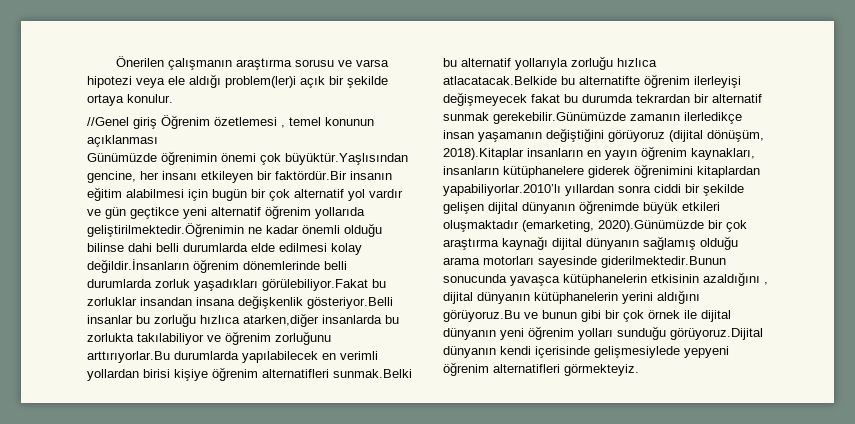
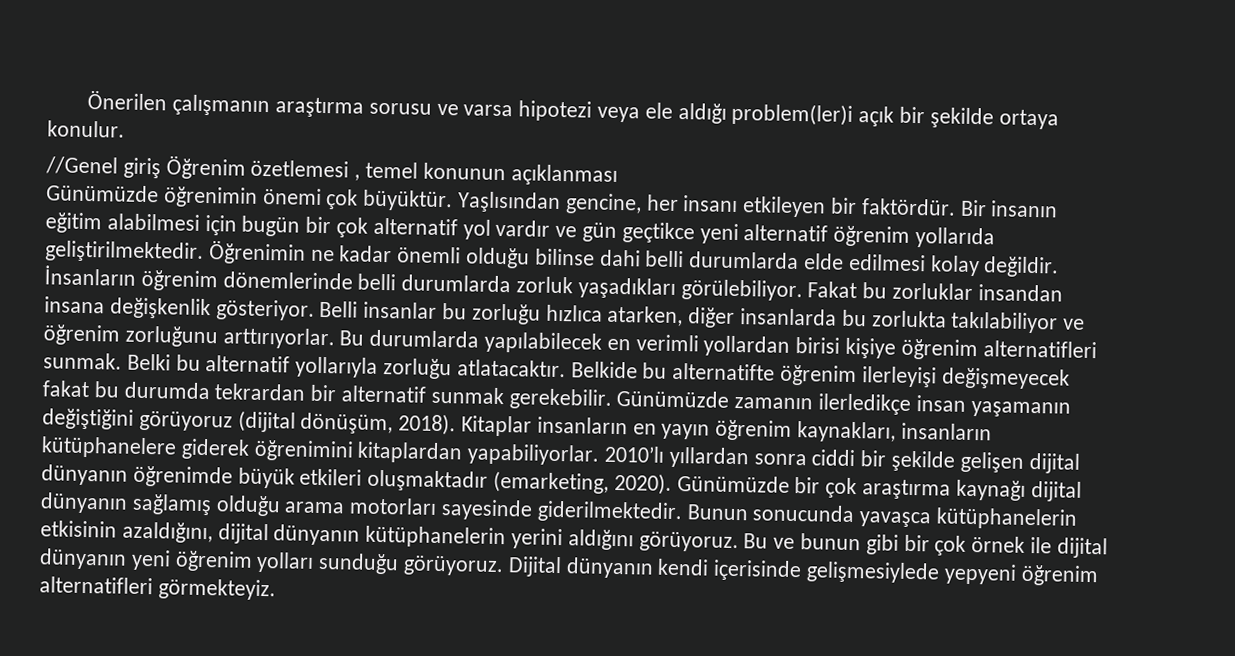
[285,153,408,165] büyüktür.Yaşlısından -> [362,189,562,214] büyüktür. Yaşlısından
[275,171,347,180] faktördür.Bir -> [860,198,987,217] faktördür. Bir
[87,223,244,237] geliştirilmektedir.Öğrenimin -> [45,240,306,265] geliştirilmektedir. Öğrenimin
[87,259,189,273] değildir.İnsanların -> [983,256,1060,278] [44,265,136,286] değildir. İnsanların
[262,279,368,291] görülebiliyor.Fakat -> [680,279,858,302] görülebiliyor. Fakat
[307,297,393,309] gösteriyor.Belli -> [215,299,359,321] gösteriyor. Belli
[243,313,319,327] atarken,diğer -> [607,305,736,328] atarken, diğer
[87,351,170,363] arttırıyorlar.Bu -> [222,327,365,350] arttırıyorlar. Bu
[333,369,412,378] sunmak.Belki -> [43,352,171,371] sunmak. Belki
[617,58,657,67] [443,76,557,85] hızlıca atlacatacak.Belkide -> [456,359,638,379] atlatacaktır. Belkide
[493,112,626,124] gerekebilir.Günümüzde -> [508,388,730,410] gerekebilir. Günümüzde
[443,148,524,160] 2018).Kitaplar -> [398,413,533,437] 2018). Kitaplar
[443,184,561,196] yapabiliyorlar.2010’lı -> [467,443,665,466] yapabiliyorlar. 2010’lı
[598,220,704,232] 2020).Günümüzde -> [613,472,790,495] 2020). Günümüzde
[601,256,726,268] giderilmektedir.Bunun -> [536,500,749,524] giderilmektedir. Bunun
[703,272,768,286] azaldığını , -> [121,521,213,544] azaldığını,
[443,310,520,322] görüyoruz.Bu -> [638,531,769,553] görüyoruz. Bu
[670,328,763,340] görüyoruz.Dijital -> [403,555,562,578] görüyoruz. Dijital

